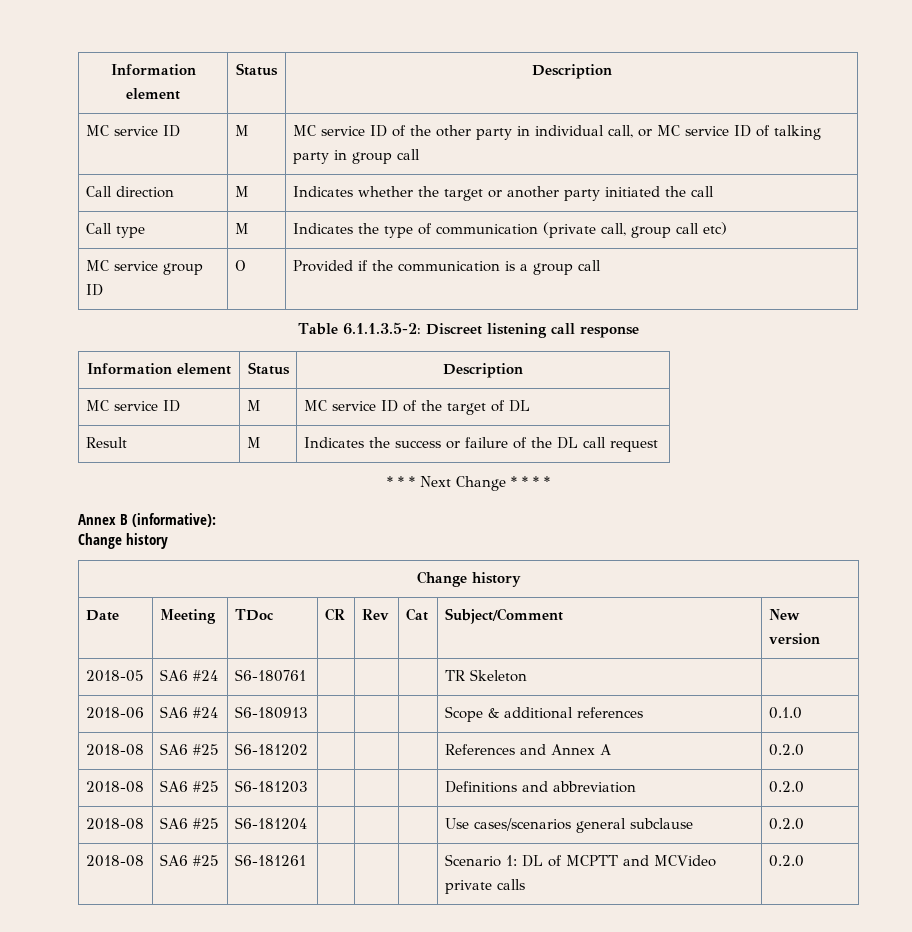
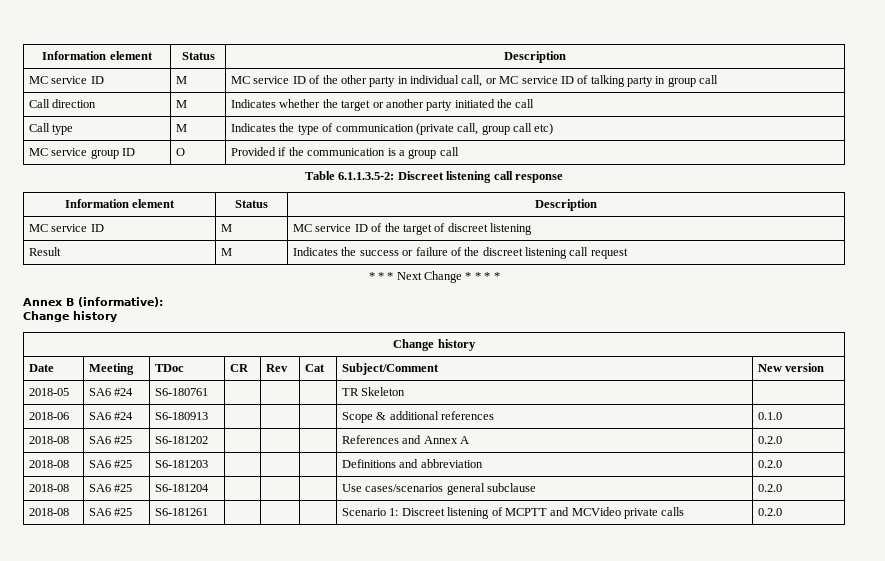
[508,400,530,412] DL -> [447,223,533,235] discreet listening
[556,437,578,449] DL -> [482,247,568,259] discreet listening
[521,855,543,867] DL -> [401,507,490,519] Discreet listening

